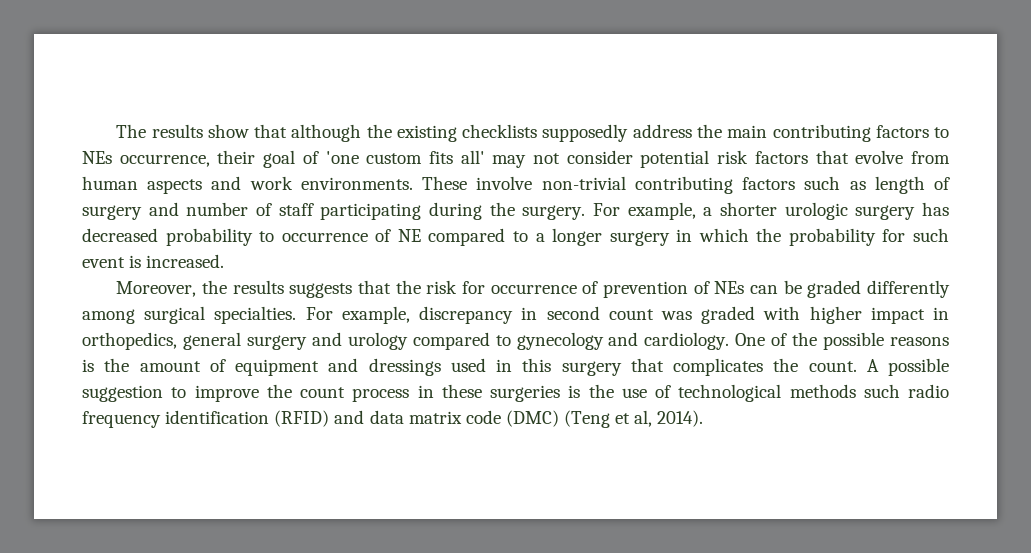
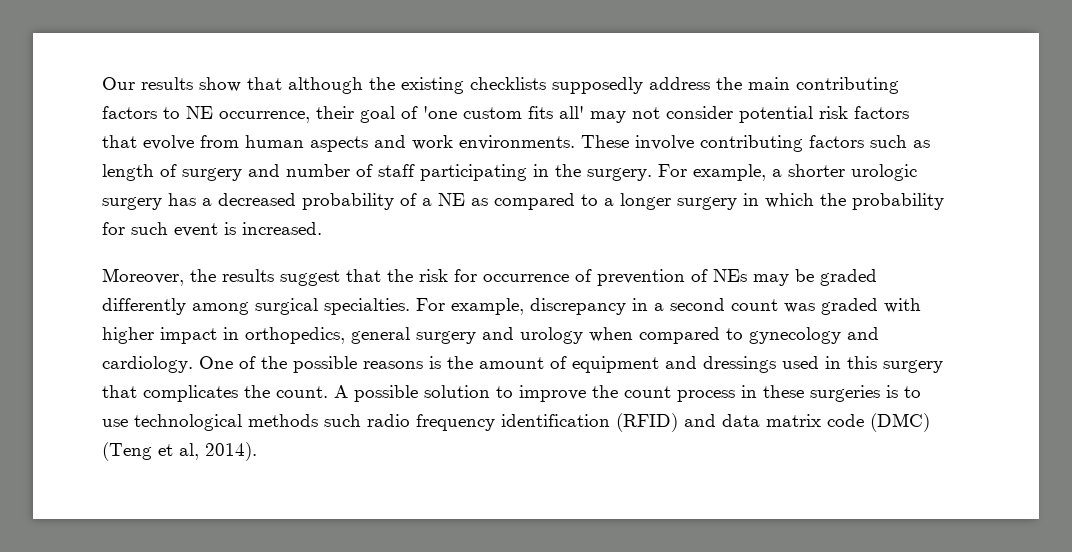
[116,124,147,138] The -> [102,77,135,90] Our
[82,151,112,164] NEs -> [186,106,213,119] NE
[541,176,626,190] non-trivial -> (694, 142) none
[428,202,482,220] during -> [533,164,549,177] in
(949, 209) none -> [202,198,212,206] a
[259,229,421,242] to occurrence of NE -> [400,193,488,206] of a NE as
[289,283,353,298] suggests -> [280,270,340,286] suggest
[750,285,779,294] can -> [753,274,789,286] may
(538, 313) none -> [654,303,664,311] a
(408, 341) none -> [589,327,633,342] when
[82,385,163,402] suggestion -> [424,385,490,398] solution
[588,384,671,398] the use of -> [904,386,921,398] [102,419,128,427] to use

